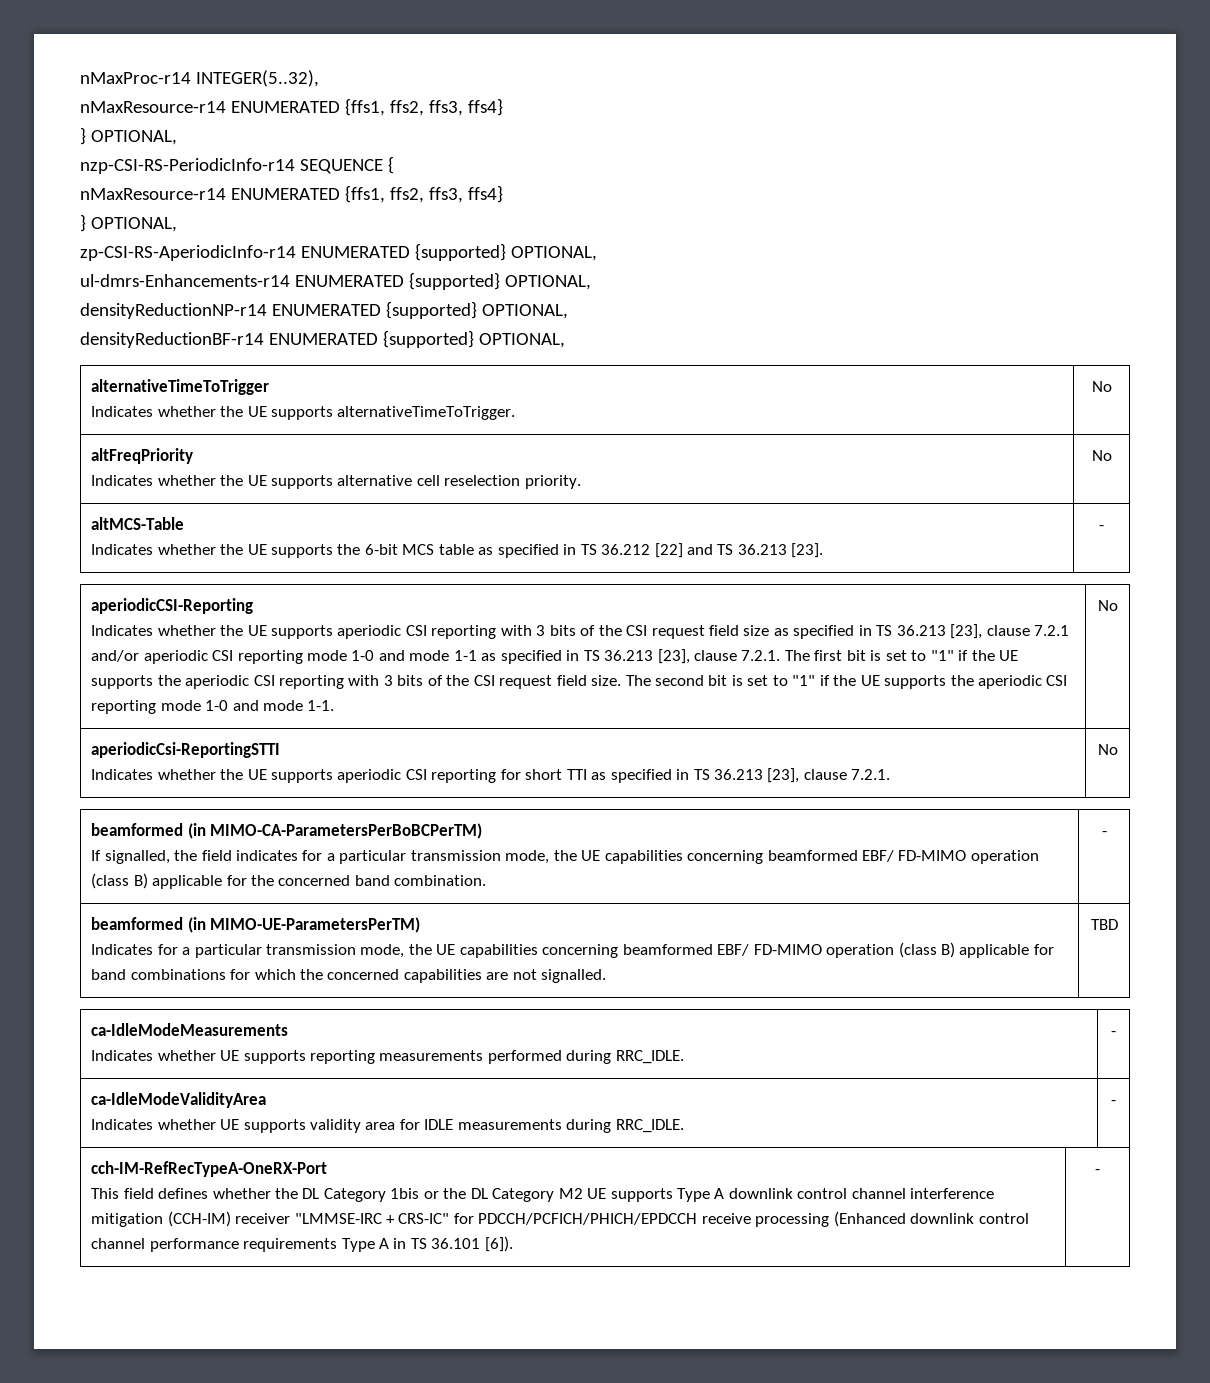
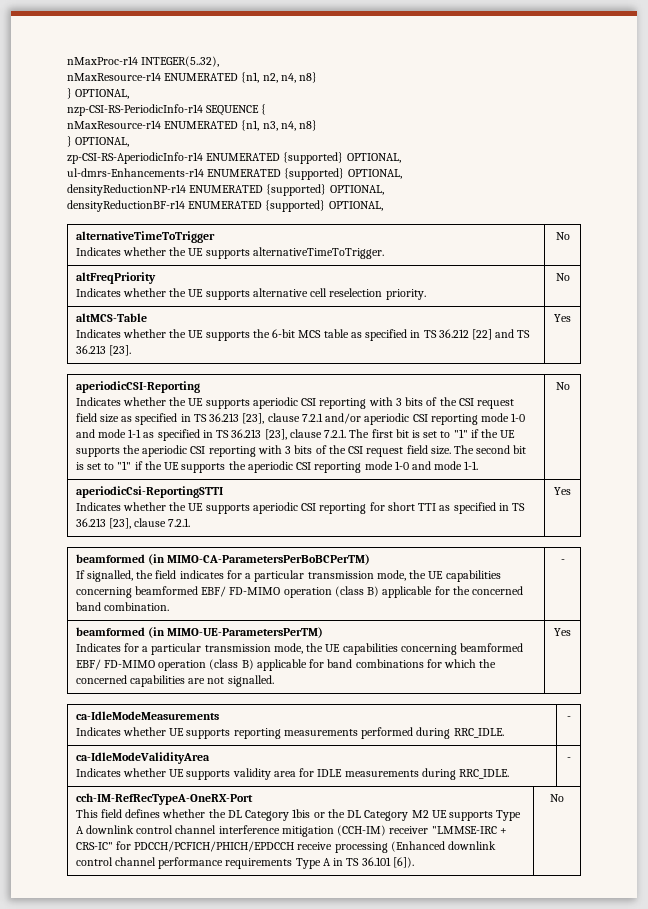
[344,98,503,116] {ffs1, ffs2, ffs3, ffs4} -> [241,72,318,83] {n1, n2, n4, n8}
[344,185,503,203] {ffs1, ffs2, ffs3, ffs4} -> [241,120,318,131] {n1, n3, n4, n8}
[1099,525,1104,530] - -> [554,314,571,322] Yes
[1097,744,1118,755] No -> [554,487,571,495] Yes
[1090,919,1118,930] TBD -> [554,628,571,636] Yes
[1095,1169,1100,1174] - -> [550,794,564,802] No

